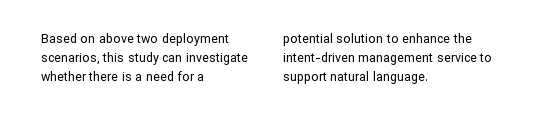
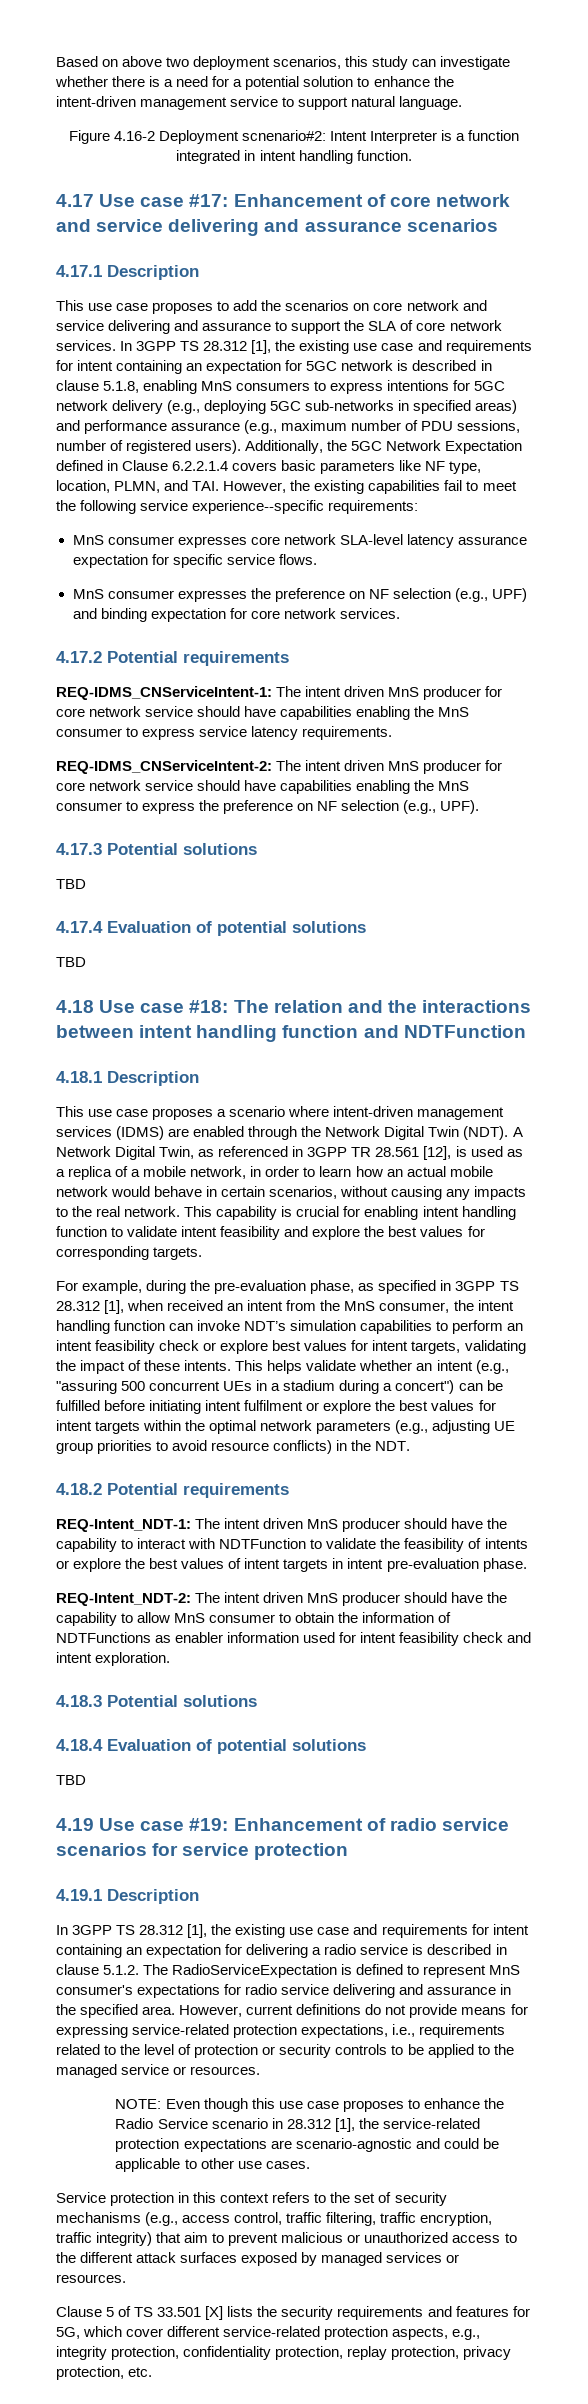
(428, 77) none -> [68,130,520,144] [176,150,412,164] [56,194,510,207] [56,219,498,236] [56,265,199,280] [56,300,487,314] [56,320,502,334] [56,340,532,354] [56,360,492,374] [56,380,506,394] [56,400,518,414] [56,420,521,434] [56,440,523,454] [56,460,482,474] [56,480,517,494] [56,500,419,514] [72,534,527,548] [72,554,317,568] [72,588,527,602] [72,608,400,622] [56,651,289,666] [56,686,503,700] [56,706,470,720] [56,726,393,740] [56,760,503,774] [56,780,470,794] [56,800,480,814] [56,843,257,855] [56,879,86,889] [56,921,366,936] [56,957,86,967] [56,1000,532,1013] [56,1025,526,1042] [56,1071,199,1086] [56,1106,505,1120] [56,1126,523,1140] [56,1146,523,1160] [56,1166,493,1180] [56,1186,527,1200] [56,1206,516,1220] [56,1226,485,1240] [56,1246,203,1260] [56,1280,519,1294] [56,1300,514,1314] [56,1320,524,1334] [56,1340,526,1354] [56,1360,509,1374] [56,1380,503,1394] [56,1400,496,1414] [56,1420,516,1434] [56,1440,411,1454] [56,1483,289,1498] [56,1518,508,1532] [56,1538,528,1552] [56,1558,527,1572] [56,1592,508,1606] [56,1612,452,1626] [56,1632,532,1646] [56,1652,171,1666] [56,1695,257,1707] [56,1739,366,1754] [56,1775,86,1785] [56,1818,509,1831] [56,1843,349,1860] [56,1889,199,1904] [56,1924,529,1938] [56,1944,507,1958] [56,1964,521,1978] [56,1984,512,1998] [56,2004,528,2018] [56,2024,506,2038] [56,2044,514,2058] [56,2064,261,2078] [115,2098,504,2112] [115,2118,480,2132] [115,2138,499,2152] [115,2158,310,2172] [56,2192,447,2206] [56,2212,493,2226] [56,2232,517,2246] [56,2252,460,2266] [56,2274,126,2283] [56,2306,530,2320] [56,2326,481,2340] [56,2346,512,2360] [56,2366,153,2380] // Figure 4.16-2 Deployment scnenario#2: Intent Interpreter is a function integrated in intent handling function. // 4.17 Use case #17: Enhancement of core network and service delivering and assurance scenarios // 4.17.1 Description // This use case proposes to add the scenarios on core network and service delivering and assurance to support the SLA of core network services. In 3GPP TS 28.312 [1], the existing use case and requirements for intent containing an expectation for 5GC network is described in clause 5.1.8, enabling MnS consumers to express intentions for 5GC network delivery (e.g., deploying 5GC sub-networks in specified areas) and performance assurance (e.g., maximum number of PDU sessions, number of registered users). Additionally, the 5GC Network Expectation defined in Clause 6.2.2.1.4 covers basic parameters like NF type, location, PLMN, and TAI. However, the existing capabilities fail to meet the following service experience--specific requirements: // MnS consumer expresses core network SLA-level latency assurance expectation for specific service flows. // MnS consumer expresses the preference on NF selection (e.g., UPF) and binding expectation for core network services. // 4.17.2 Potential requirements // REQ-IDMS_CNServiceIntent-1: The intent driven MnS producer for core network service should have capabilities enabling the MnS consumer to express service latency requirements. // REQ-IDMS_CNServiceIntent-2: The intent driven MnS producer for core network service should have capabilities enabling the MnS consumer to express the preference on NF selection (e.g., UPF). // 4.17.3 Potential solutions // TBD // 4.17.4 Evaluation of potential solutions // TBD // 4.18 Use case #18: The relation and the interactions between intent handling function and NDTFunction // 4.18.1 Description // This use case proposes a scenario where intent-driven management services (IDMS) are enabled through the Network Digital Twin (NDT). A Network Digital Twin, as referenced in 3GPP TR 28.561 [12], is used as a replica of a mobile network, in order to learn how an actual mobile network would behave in certain scenarios, without causing any impacts to the real network. This capability is crucial for enabling intent handling function to validate intent feasibility and explore the best values for corresponding targets. // For example, during the pre-evaluation phase, as specified in 3GPP TS 28.312 [1], when received an intent from the MnS consumer, the intent handling function can invoke NDT’s simulation capabilities to perform an intent feasibility check or explore best values for intent targets, validating the impact of these intents. This helps validate whether an intent (e.g., "assuring 500 concurrent UEs in a stadium during a concert") can be fulfilled before initiating intent fulfilment or explore the best values for intent targets within the optimal network parameters (e.g., adjusting UE group priorities to avoid resource conflicts) in the NDT. // 4.18.2 Potential requirements // REQ-Intent_NDT-1: The intent driven MnS producer should have the capability to interact with NDTFunction to validate the feasibility of intents or explore the best values of intent targets in intent pre-evaluation phase. // REQ-Intent_NDT-2: The intent driven MnS producer should have the capability to allow MnS consumer to obtain the information of NDTFunctions as enabler information used for intent feasibility check and intent exploration. // 4.18.3 Potential solutions // 4.18.4 Evaluation of potential solutions // TBD // 4.19 Use case #19: Enhancement of radio service scenarios for service protection // 4.19.1 Description // In 3GPP TS 28.312 [1], the existing use case and requirements for intent containing an expectation for delivering a radio service is described in clause 5.1.2. The RadioServiceExpectation is defined to represent MnS consumer's expectations for radio service delivering and assurance in the specified area. However, current definitions do not provide means for expressing service-related protection expectations, i.e., requirements related to the level of protection or security controls to be applied to the managed service or resources. // NOTE: Even though this use case proposes to enhance the Radio Service scenario in 28.312 [1], the service-related protection expectations are scenario-agnostic and could be applicable to other use cases. // Service protection in this context refers to the set of security mechanisms (e.g., access control, traffic filtering, traffic encryption, traffic integrity) that aim to prevent malicious or unauthorized access to the different attack surfaces exposed by managed services or resources. // Clause 5 of TS 33.501 [X] lists the security requirements and features for 5G, which cover different service-related protection aspects, e.g., integrity protection, confidentiality protection, replay protection, privacy protection, etc.

